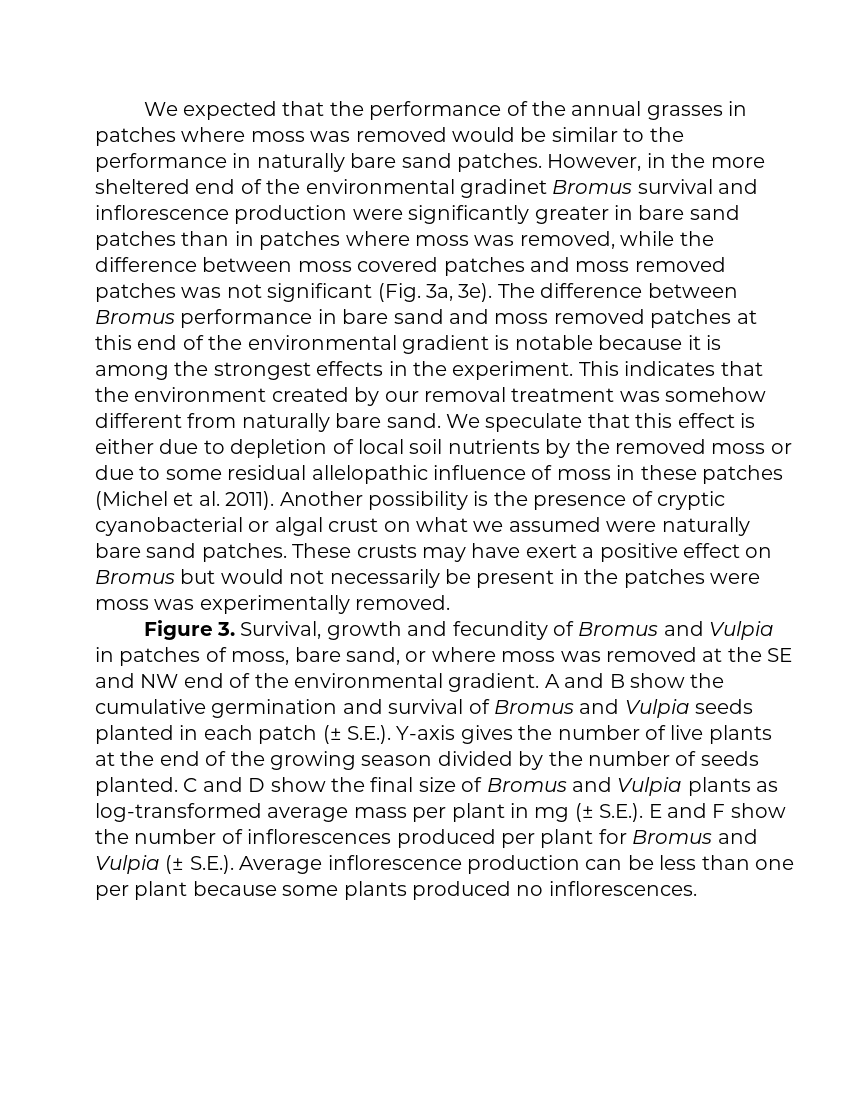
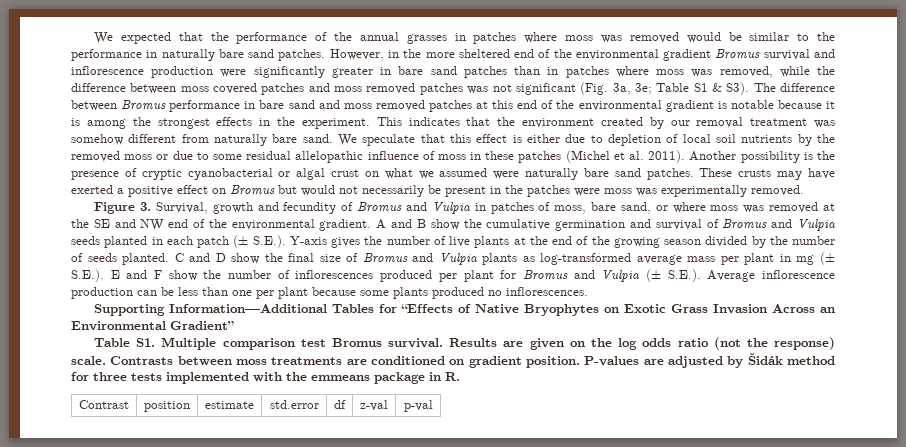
[460,179,547,198] gradinet -> [663,49,712,61] gradient
[458,283,493,302] 3e). -> [634,82,750,95] 3e; Table S1 & S3).
[525,544,577,558] exert -> [71,185,113,194] exerted
(697, 888) none -> [94,304,835,316] [71,321,234,331] [94,337,836,350] [71,353,836,368] [71,372,460,384] [79,400,129,409] [144,401,190,412] [205,401,254,409] [269,400,319,409] [334,400,346,409] [360,400,388,411] [403,400,433,412] // Supporting Information—Additional Tables for “Effects of Native Bryophytes on Exotic Grass Invasion Across an Environmental Gradient” // Table S1. Multiple comparison test Bromus survival. Results are given on the log odds ratio (not the response) scale. Contrasts between moss treatments are conditioned on gradient position. P-values are adjusted by Šidák method for three tests implemented with the emmeans package in R. // Contrast | position | estimate | std.error | df | z-val | p-val

